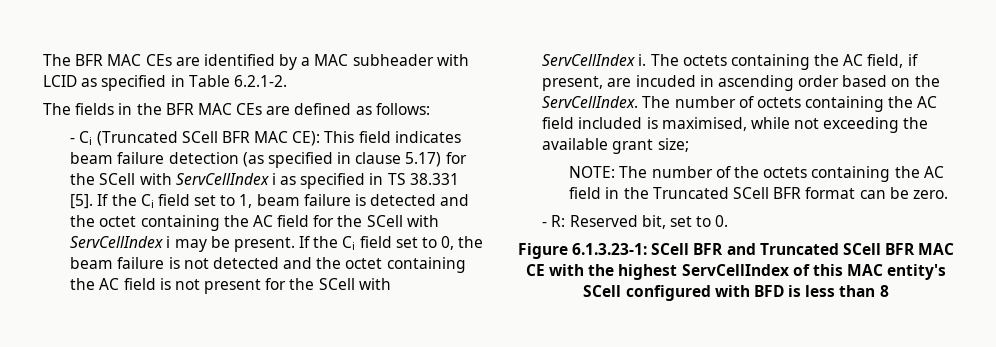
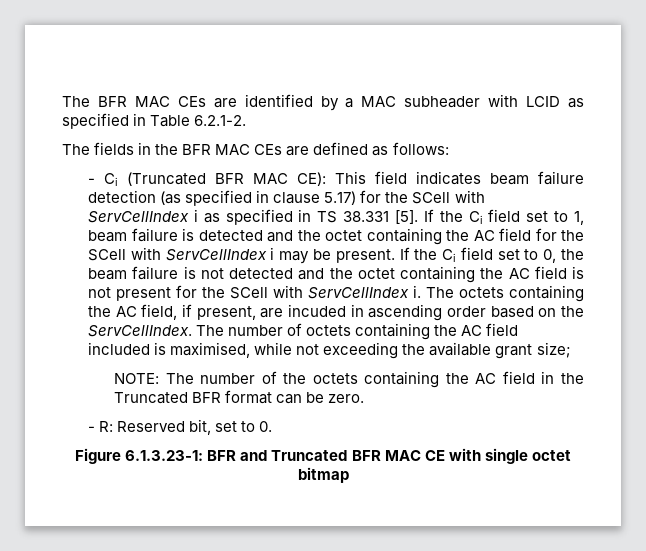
[181,131,218,143] SCell -> (207, 179) none
[733,187,770,199] SCell -> (189, 398) none
[651,243,690,255] SCell -> (204, 455) none
[842,243,881,255] SCell -> (348, 455) none
[588,264,947,280] [583,285,889,301] the highest ServCellIndex of this MAC entity's SCell configured with BFD is less than 8 -> [484,448,571,464] [297,467,349,483] single octet bitmap

